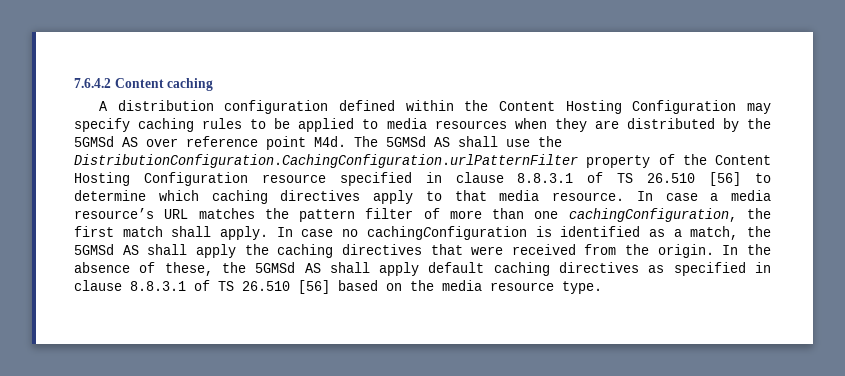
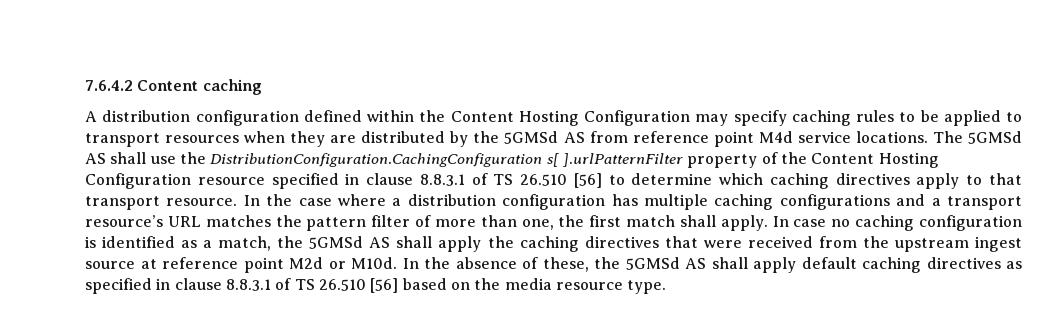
[386,118,427,129] media -> [85,133,160,147] transport
[146,136,346,150] over reference point M4d. -> [589,131,928,147] from reference point M4d service locations.
[74,154,578,168] DistributionConfiguration.CachingConfiguration.urlPatternFilter -> [210,153,683,167] DistributionConfiguration.CachingConfiguration s[ ].urlPatternFilter
[499,190,540,201] media -> [85,196,160,210] transport
[665,190,771,201] case a media -> [266,194,1022,210] the case where a distribution configuration has multiple caching configurations and a transport
[534,208,737,222] one cachingConfiguration, -> [521,219,554,230] one,
[366,226,527,240] cachingConfiguration -> [855,215,1023,231] caching configuration
[657,244,714,258] origin. -> [894,236,1023,252] [85,257,397,273] upstream ingest source at reference point M2d or M10d.

